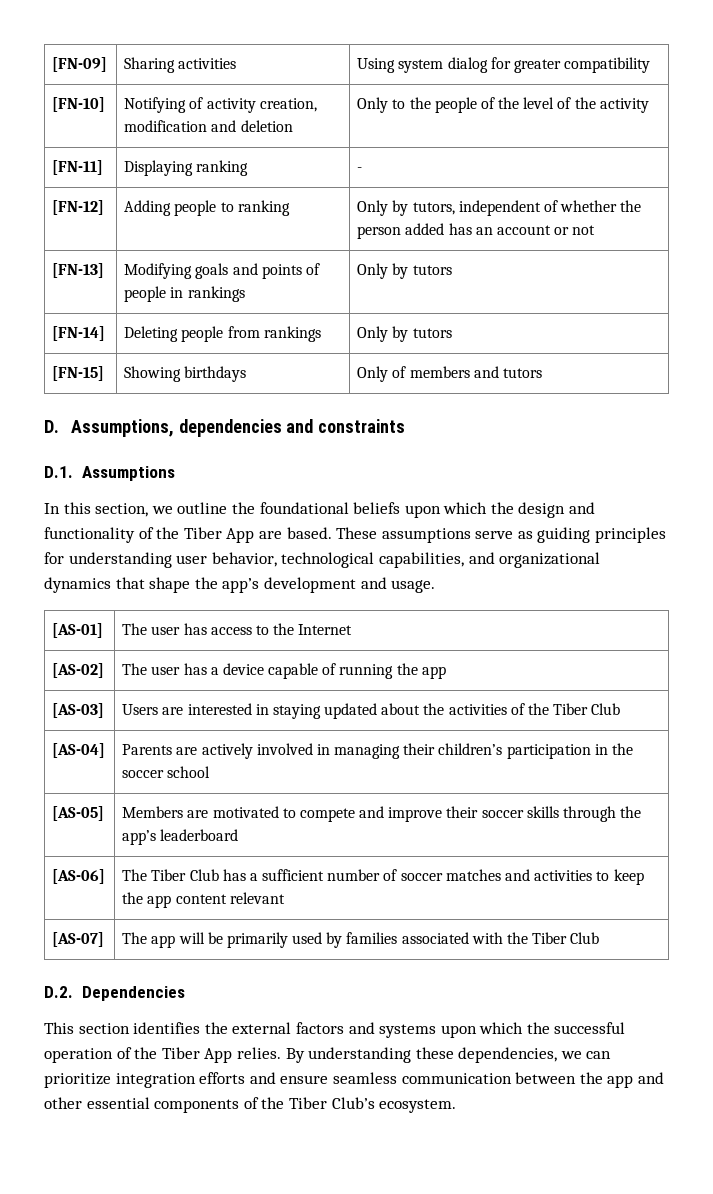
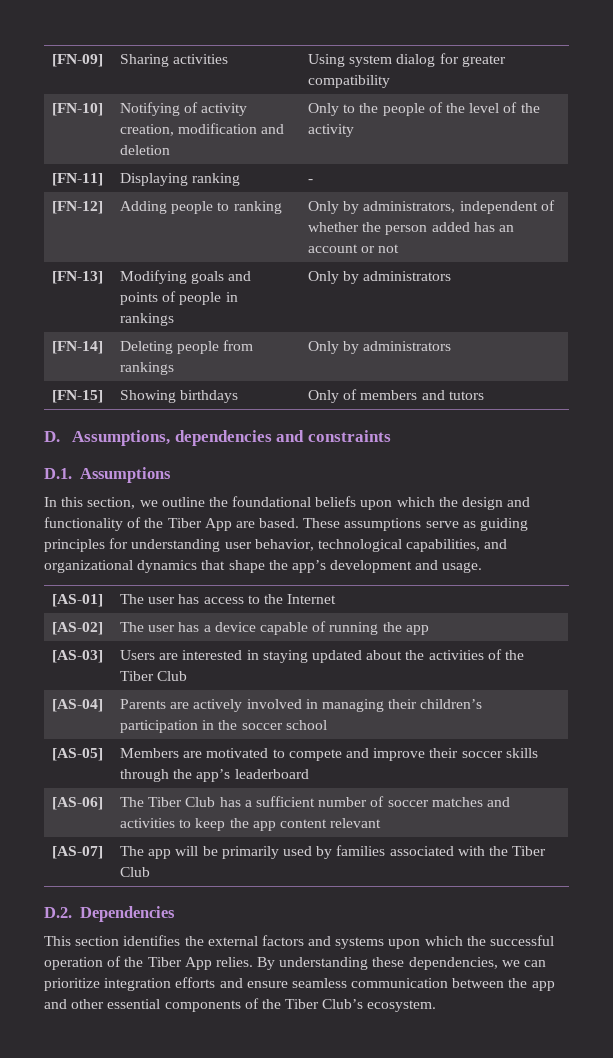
[412,202,455,215] tutors, -> [363,201,456,213] administrators,
[412,265,452,275] tutors -> [363,271,452,281] administrators
[412,328,452,338] tutors -> [363,341,452,351] administrators

